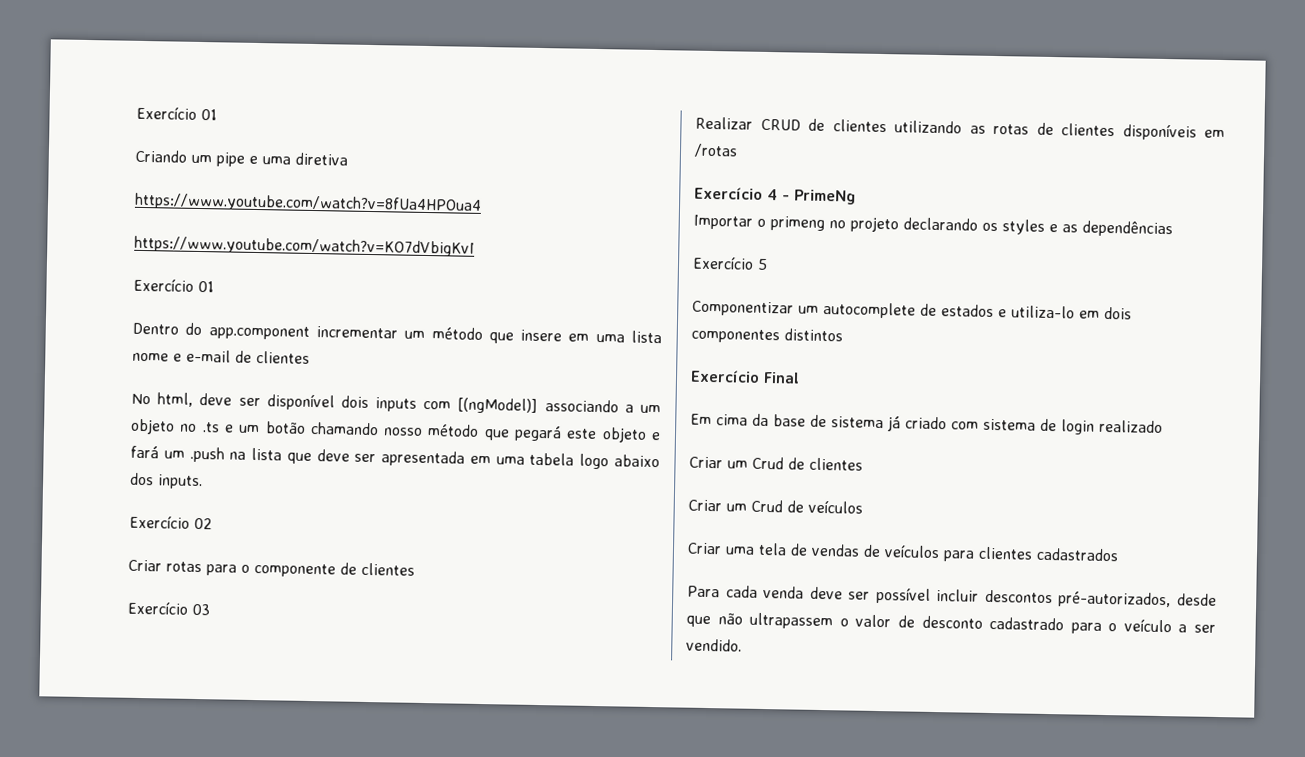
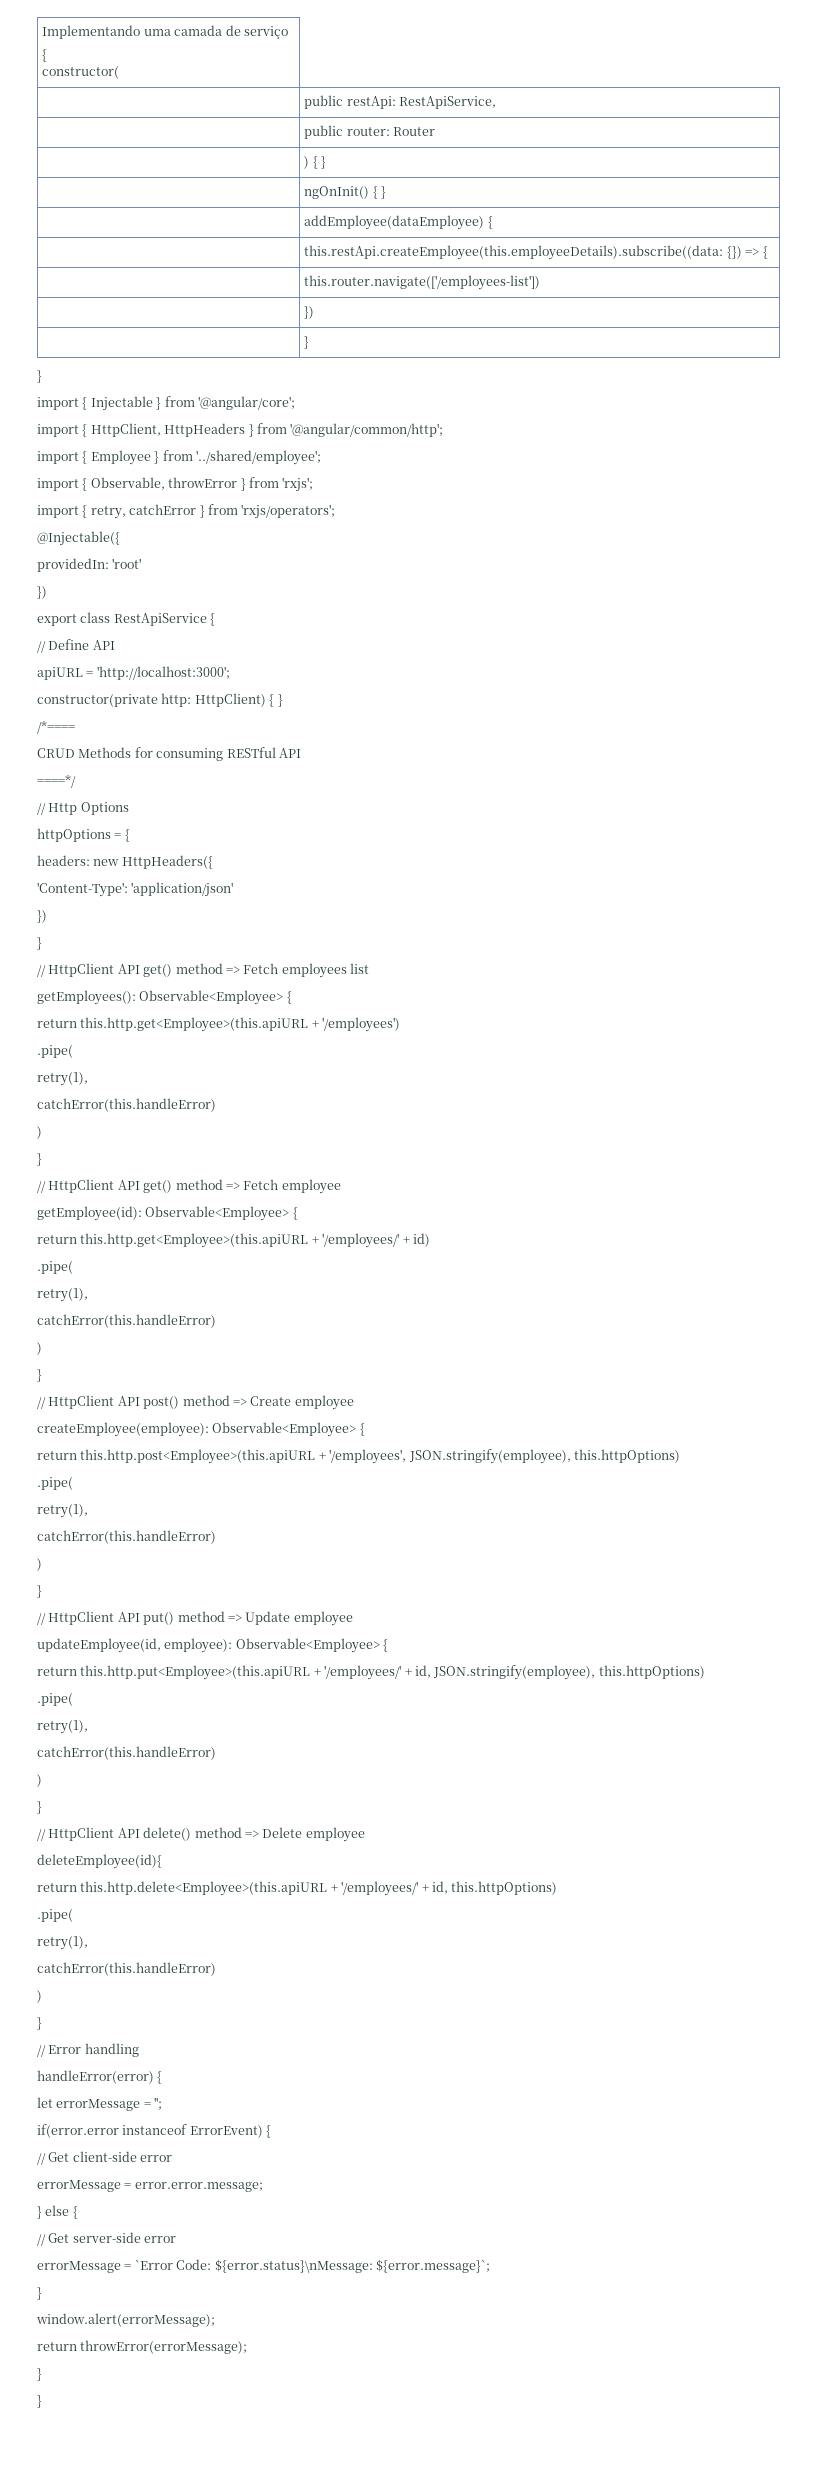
[136,105,217,121] [135,149,348,167] [134,192,482,214] [134,235,475,257] [133,277,214,293] [132,322,662,344] [132,349,310,364] [131,392,661,414] [130,418,662,443] [130,445,660,470] [130,472,203,490] [129,514,212,530] [128,559,415,578] [127,600,210,616] [695,116,1225,141] [694,143,738,158] [694,186,856,205] [693,214,1173,238] [692,255,768,271] [692,300,1132,320] [691,328,843,344] [690,369,800,384] [690,413,1163,435] [689,456,863,471] [688,499,863,514] [687,542,1119,562] [687,585,1217,609] [686,612,1216,634] [686,638,742,652] Exercício 01 // Criando um pipe e uma diretiva // https://www.youtube.com/watch?v=8fUa4HPOua4 // https://www.youtube.com/watch?v=KO7dVbigKvI // Exercício 01 // Dentro do app.component incrementar um método que insere em uma lista nome e e-mail de clientes // No html, deve ser disponível dois inputs com [(ngModel)] associando a um objeto no .ts e um botão chamando nosso método que pegará este objeto e fará um .push na lista que deve ser apresentada em uma tabela logo abaixo dos inputs. // Exercício 02 // Criar rotas para o componente de clientes // Exercício 03 // Realizar CRUD de clientes utilizando as rotas de clientes disponíveis em /rotas // Exercício 4 - PrimeNg // Importar o primeng no projeto declarando os styles e as dependências // Exercício 5 // Componentizar um autocomplete de estados e utiliza-lo em dois componentes distintos // Exercício Final // Em cima da base de sistema já criado com sistema de login realizado // Criar um Crud de clientes // Criar um Crud de veículos // Criar uma tela de vendas de veículos para clientes cadastrados // Para cada venda deve ser possível incluir descontos pré-autorizados, desde que não ultrapassem o valor de desconto cadastrado para o veículo a ser vendido. -> [42,25,288,39] [42,49,48,62] [42,66,120,79] [304,95,497,109] [304,125,436,139] [304,156,327,169] [304,186,387,199] [304,215,493,230] [304,245,768,260] [304,275,541,290] [304,306,315,319] [304,336,310,349] [37,370,42,383] [37,396,295,411] [37,423,444,437] [37,450,321,465] [37,477,314,492] [37,504,336,519] [37,531,120,546] [37,558,142,572] [37,586,47,599] [37,612,216,626] [37,639,115,653] [37,666,230,680] [37,693,283,707] [37,720,75,734] [37,747,301,761] [37,774,76,788] [37,802,129,815] [37,828,130,842] [37,855,213,869] [37,882,234,897] [37,910,47,923] [37,937,42,950] [37,963,369,978] [37,990,292,1005] [37,1017,401,1032] [37,1045,73,1058] [37,1072,88,1086] [37,1098,216,1112] [37,1126,42,1139] [37,1153,42,1166] [37,1179,341,1194] [37,1206,298,1221] [37,1233,430,1248] [37,1261,73,1274] [37,1288,88,1302] [37,1314,216,1328] [37,1342,42,1355] [37,1369,42,1382] [37,1395,354,1410] [37,1422,365,1437] [37,1449,680,1464] [37,1477,73,1490] [37,1504,88,1518] [37,1530,216,1544] [37,1558,42,1571] [37,1585,42,1598] [37,1611,353,1626] [37,1638,389,1653] [37,1665,705,1680] [37,1693,73,1706] [37,1720,88,1734] [37,1746,216,1760] [37,1774,42,1787] [37,1801,42,1814] [37,1827,365,1842] [37,1854,162,1869] [37,1881,558,1896] [37,1909,73,1922] [37,1936,88,1950] [37,1962,216,1976] [37,1990,42,2003] [37,2017,42,2030] [37,2043,139,2057] [37,2070,163,2084] [37,2097,163,2111] [37,2124,272,2138] [37,2151,173,2165] [37,2180,263,2192] [37,2205,78,2219] [37,2232,177,2246] [37,2259,490,2273] [37,2287,42,2300] [36,2313,215,2327] [37,2340,248,2354] [37,2368,42,2381] [37,2395,42,2408] Implementando uma camada de serviço // { // constructor( // | public restApi: RestApiService, // | public router: Router // | ) { } // | ngOnInit() { } // | addEmployee(dataEmployee) { // | this.restApi.createEmployee(this.employeeDetails).subscribe((data: {}) => { // | this.router.navigate(['/employees-list']) // | }) // | } // } // import { Injectable } from '@angular/core'; // import { HttpClient, HttpHeaders } from '@angular/common/http'; // import { Employee } from '../shared/employee'; // import { Observable, throwError } from 'rxjs'; // import { retry, catchError } from 'rxjs/operators'; // @Injectable({ // providedIn: 'root' // }) // export class RestApiService { // // Define API // apiURL = 'http://localhost:3000'; // constructor(private http: HttpClient) { } // /*==== // CRUD Methods for consuming RESTful API // ====*/ // // Http Options // httpOptions = { // headers: new HttpHeaders({ // 'Content-Type': 'application/json' // }) // } // // HttpClient API get() method => Fetch employees list // getEmployees(): Observable<Employee> { // return this.http.get<Employee>(this.apiURL + '/employees') // .pipe( // retry(1), // catchError(this.handleError) // ) // } // // HttpClient API get() method => Fetch employee // getEmployee(id): Observable<Employee> { // return this.http.get<Employee>(this.apiURL + '/employees/' + id) // .pipe( // retry(1), // catchError(this.handleError) // ) // } // // HttpClient API post() method => Create employee // createEmployee(employee): Observable<Employee> { // return this.http.post<Employee>(this.apiURL + '/employees', JSON.stringify(employee), this.httpOptions) // .pipe( // retry(1), // catchError(this.handleError) // ) // } // // HttpClient API put() method => Update employee // updateEmployee(id, employee): Observable<Employee> { // return this.http.put<Employee>(this.apiURL + '/employees/' + id, JSON.stringify(employee), this.httpOptions) // .pipe( // retry(1), // catchError(this.handleError) // ) // } // // HttpClient API delete() method => Delete employee // deleteEmployee(id){ // return this.http.delete<Employee>(this.apiURL + '/employees/' + id, this.httpOptions) // .pipe( // retry(1), // catchError(this.handleError) // ) // } // // Error handling // handleError(error) { // let errorMessage = ''; // if(error.error instanceof ErrorEvent) { // // Get client-side error // errorMessage = error.error.message; // } else { // // Get server-side error // errorMessage = `Error Code: ${error.status}\nMessage: ${error.message}`; // } // window.alert(errorMessage); // return throwError(errorMessage); // } // }

